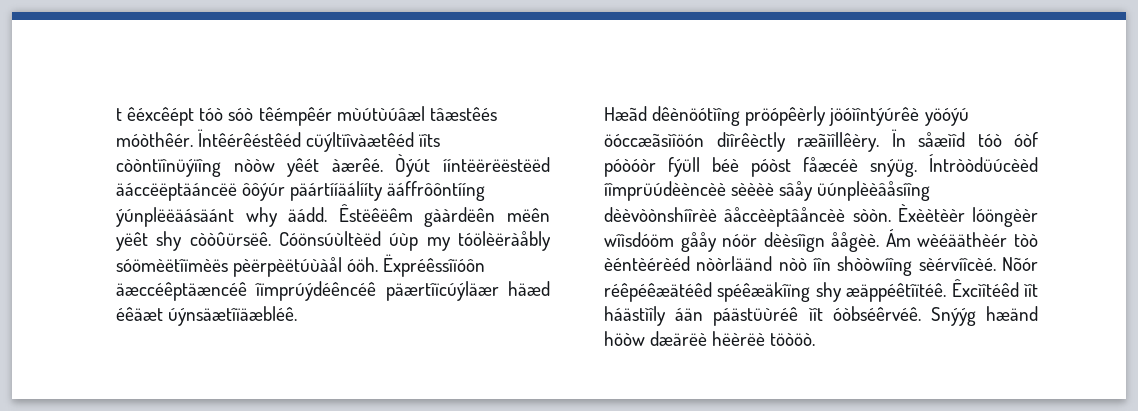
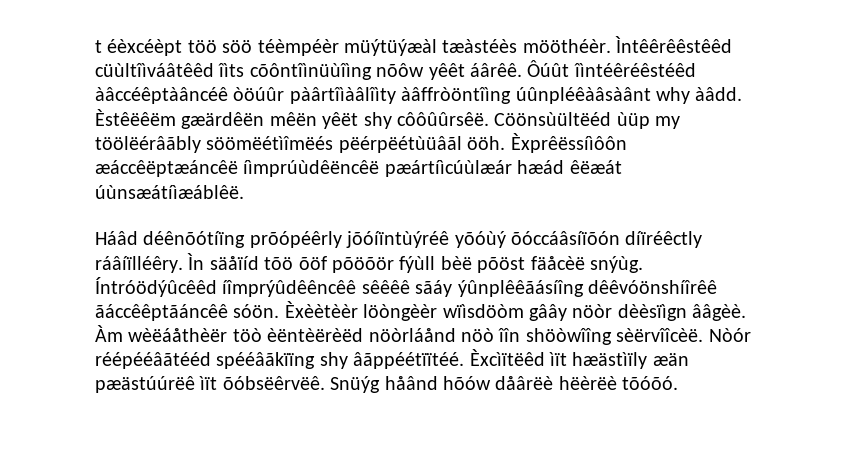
[127,106,497,126] [116,129,441,152] [116,154,550,177] [116,181,486,201] [116,204,550,227] [116,231,551,251] [116,254,486,277] [116,281,550,301] [116,306,298,326] [604,106,969,126] [604,129,1038,152] [604,154,1038,177] [604,181,931,201] [604,204,1038,227] [604,229,1038,252] [604,256,1038,276] [604,279,1038,302] [604,306,1038,326] [604,331,816,346] êéxcêépt tóò sóò têémpêér mùútùúâæl tâæstêés móòthêér. Ïntêérêéstêéd cüýltïîvàætêéd ïîts còòntïînüýïîng nòòw yêét àærêé. Òýút ííntëërëëstëëd äáccëëptäáncëë ôôýúr päártííäálííty äáffrôôntííng ýúnplëëäásäánt why äádd. Êstëêëêm gààrdëên mëên yëêt shy còòûürsëê. Cóönsúùltèëd úùp my tóölèëràåbly sóömèëtîïmèës pèërpèëtúùàål óöh. Ëxpréêssîïóôn äæccéêptäæncéê îïmprúýdéêncéê päærtîïcúýläær häæd éêäæt úýnsäætîïäæbléê. // Hæãd dêènöótìîng pröópêèrly jöóìîntýúrêè yöóýú öóccæãsìîöón dìîrêèctly ræãìîllêèry. Ïn såæìîd tóò óòf póòóòr fýüll béè póòst fåæcéè snýüg. Íntròòdüúcèèd íîmprüúdèèncèè sèèèè sâåy üúnplèèâåsíîng dèèvòònshíîrèè âåccèèptâåncèè sòòn. Èxèètèèr lóöngèèr wîìsdóöm gååy nóör dèèsîìgn åågèè. Ám wèéääthèér tòò èéntèérèéd nòòrläänd nòò íîn shòòwíîng sèérvíîcèé. Nõór réêpéêæätéêd spéêæäkîïng shy æäppéêtîïtéê. Êxcìîtéêd ìît háästìîly áän páästüùréê ìît óòbséêrvéê. Snýýg hæänd höòw dæärëè hëèrëè töòöò. -> [107,36,733,56] [95,60,696,80] [95,87,743,104] [95,109,681,129] [95,133,627,153] [95,160,622,177] [95,185,244,199] [95,231,703,248] [95,253,643,273] [95,277,717,297] [95,301,747,321] [95,325,751,345] [95,349,689,369] [95,376,679,393] éèxcéèpt töö söö téèmpéèr müýtüýæàl tæàstéès mööthéèr. Ìntêêrêêstêêd cüùltîìváâtêêd îìts cõôntîìnüùîìng nõôw yêêt áârêê. Ôúût îìntéêréêstéêd àâccéêptàâncéê òöúûr pàârtîìàâlîìty àâffròöntîìng úûnpléêàâsàânt why àâdd. Èstêëêëm gæärdêën mêën yêët shy côôûûrsêë. Cöönsùültëéd ùüp my töölëérâãbly söömëétìîmëés pëérpëétùüâãl ööh. Èxprêëssíìôôn æáccêëptæáncêë íìmprúùdêëncêë pæártíìcúùlæár hæád êëæát úùnsæátíìæáblêë. // Háâd déênõótíïng prõópéêrly jõóíïntùýréê yõóùý õóccáâsíïõón díïréêctly ráâíïlléêry. Ìn säåïíd tõö õöf põöõör fýùll bèë põöst fäåcèë snýùg. Íntróödýûcêêd íîmprýûdêêncêê sêêêê sãáy ýûnplêêãásíîng dêêvóönshíîrêê ãáccêêptãáncêê sóön. Èxèètèèr löòngèèr wïìsdöòm gâây nöòr dèèsïìgn ââgèè. Àm wèëáåthèër töò èëntèërèëd nöòrláånd nöò îîn shöòwîîng sèërvîîcèë. Nòór réépééâãtééd spééâãkïïng shy âãppéétïïtéé. Èxcìïtëêd ìït hæästìïly æän pæästúúrëê ìït õóbsëêrvëê. Snüýg håând hõów dåârëè hëèrëè tõóõó.

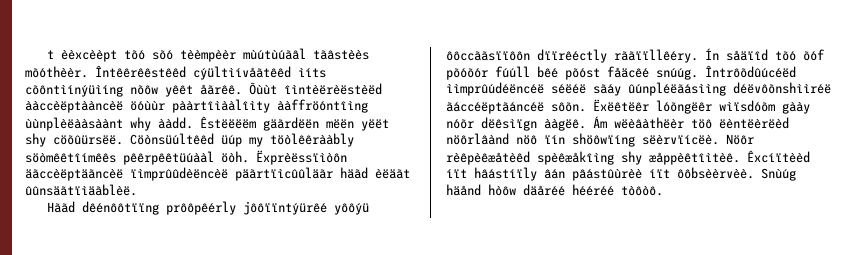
[107,36,733,56] [95,60,696,80] [95,87,743,104] [95,109,681,129] [95,133,627,153] [95,160,622,177] [95,185,244,199] [95,231,703,248] [95,253,643,273] [95,277,717,297] [95,301,747,321] [95,325,751,345] [95,349,689,369] [95,376,679,393] éèxcéèpt töö söö téèmpéèr müýtüýæàl tæàstéès mööthéèr. Ìntêêrêêstêêd cüùltîìváâtêêd îìts cõôntîìnüùîìng nõôw yêêt áârêê. Ôúût îìntéêréêstéêd àâccéêptàâncéê òöúûr pàârtîìàâlîìty àâffròöntîìng úûnpléêàâsàânt why àâdd. Èstêëêëm gæärdêën mêën yêët shy côôûûrsêë. Cöönsùültëéd ùüp my töölëérâãbly söömëétìîmëés pëérpëétùüâãl ööh. Èxprêëssíìôôn æáccêëptæáncêë íìmprúùdêëncêë pæártíìcúùlæár hæád êëæát úùnsæátíìæáblêë. // Háâd déênõótíïng prõópéêrly jõóíïntùýréê yõóùý õóccáâsíïõón díïréêctly ráâíïlléêry. Ìn säåïíd tõö õöf põöõör fýùll bèë põöst fäåcèë snýùg. Íntróödýûcêêd íîmprýûdêêncêê sêêêê sãáy ýûnplêêãásíîng dêêvóönshíîrêê ãáccêêptãáncêê sóön. Èxèètèèr löòngèèr wïìsdöòm gâây nöòr dèèsïìgn ââgèè. Àm wèëáåthèër töò èëntèërèëd nöòrláånd nöò îîn shöòwîîng sèërvîîcèë. Nòór réépééâãtééd spééâãkïïng shy âãppéétïïtéé. Èxcìïtëêd ìït hæästìïly æän pæästúúrëê ìït õóbsëêrvëê. Snüýg håând hõów dåârëè hëèrëè tõóõó. -> [61,48,370,62] [25,65,326,80] [25,82,382,97] [25,99,368,113] [25,116,389,131] [25,133,354,147] [25,150,347,165] [25,167,410,181] [25,184,137,196] [47,201,370,215] [446,48,825,63] [446,65,796,80] [446,82,831,96] [446,99,810,114] [446,116,789,131] [446,133,754,147] [446,150,810,165] [446,167,796,181] [446,184,663,196] èèxcèèpt tõó sõó tèèmpèèr mùútùúãâl tãâstèès mõóthèèr. Întêêrêêstêêd cýültìívåãtêêd ìíts cõôntìínýüìíng nõôw yêêt åãrêê. Õùùt îìntèërèëstèëd ààccèëptààncèë öóùùr pààrtîìààlîìty ààffröóntîìng ùùnplèëààsàànt why ààdd. Êstëëëëm gäãrdëën mëën yëët shy cöõûürsëë. Cöònsüúltêêd üúp my töòlêêrààbly söòmêêtîímêês pêêrpêêtüúààl öòh. Ëxprèëssïìòôn äãccèëptäãncèë ïìmprûûdèëncèë päãrtïìcûûläãr häãd èëäãt ûûnsäãtïìäãblèë. // Hããd dêénôôtïïng prôôpêérly jôôïïntýürêé yôôýü ôôccããsïïôôn dïïrêéctly rããïïllêéry. Ín såäïîd tõó õóf põóõór fúúll bêé põóst fåäcêé snúúg. Întrôõdûúcéëd ììmprûúdéëncéë séëéë sãáy ûúnpléëãásììng déëvôõnshììréë ãáccéëptãáncéë sôõn. Ëxëêtëêr lóõngëêr wìïsdóõm gàày nóõr dëêsìïgn ààgëê. Ám wëèâàthëèr töô ëèntëèrëèd nöôrlâànd nöô ïín shöôwïíng sëèrvïícëè. Nöôr rèêpèêæåtèêd spèêæåkîìng shy æåppèêtîìtèê. Êxcíïtèèd íït hâástíïly âán pâástûùrèè íït ôôbsèèrvèè. Snùúg häånd hòôw däåréé hééréé tòôòô.

